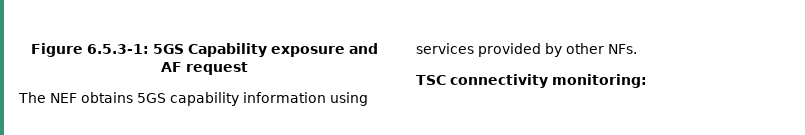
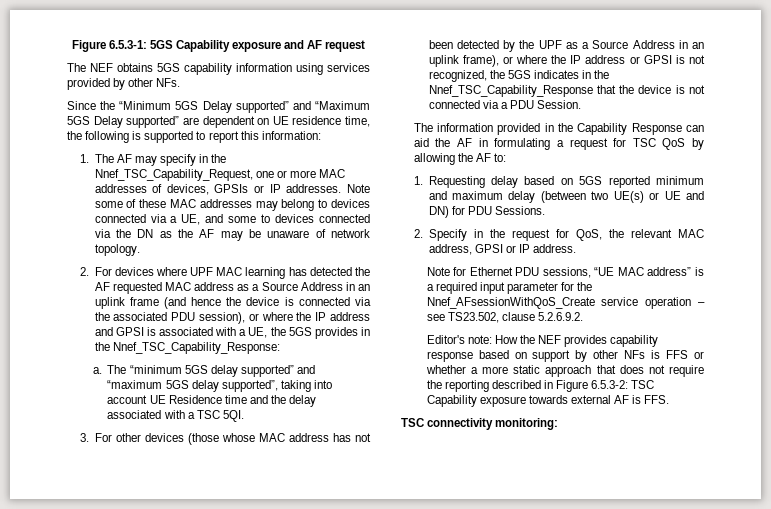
(637, 49) none -> [67,101,370,113] [67,116,370,128] [67,131,321,143] [79,154,227,166] [94,169,346,181] [94,184,371,195] [94,199,370,211] [94,214,370,225] [94,229,370,241] [94,244,140,256] [79,267,370,279] [94,282,370,294] [94,297,371,309] [94,312,370,324] [94,327,370,339] [94,342,280,354] [92,365,315,377] [107,380,332,392] [107,395,317,407] [107,410,244,422] [79,433,371,445] [428,40,704,52] [428,55,705,67] [428,70,610,82] [428,85,705,97] [428,100,582,109] [413,123,704,135] [413,138,704,150] [413,153,507,165] [413,176,704,188] [428,191,704,203] [428,206,545,218] [413,229,704,241] [428,244,577,255] [426,267,704,278] [426,282,593,294] [426,297,705,309] [426,312,584,323] [426,335,659,347] [426,350,704,362] [425,365,704,377] [426,380,655,392] [426,395,670,407] // Since the “Minimum 5GS Delay supported” and “Maximum 5GS Delay supported” are dependent on UE residence time, the following is supported to report this information: // 1. The AF may specify in the Nnef_TSC_Capability_Request, one or more MAC addresses of devices, GPSIs or IP addresses. Note some of these MAC addresses may belong to devices connected via a UE, and some to devices connected via the DN as the AF may be unaware of network topology. // 2. For devices where UPF MAC learning has detected the AF requested MAC address as a Source Address in an uplink frame (and hence the device is connected via the associated PDU session), or where the IP address and GPSI is associated with a UE, the 5GS provides in the Nnef_TSC_Capability_Response: // a. The “minimum 5GS delay supported” and “maximum 5GS delay supported”, taking into account UE Residence time and the delay associated with a TSC 5QI. // 3. For other devices (those whose MAC address has not been detected by the UPF as a Source Address in an uplink frame), or where the IP address or GPSI is not recognized, the 5GS indicates in the Nnef_TSC_Capability_Response that the device is not connected via a PDU Session. // The information provided in the Capability Response can aid the AF in formulating a request for TSC QoS by allowing the AF to: // 1. Requesting delay based on 5GS reported minimum and maximum delay (between two UE(s) or UE and DN) for PDU Sessions. // 2. Specify in the request for QoS, the relevant MAC address, GPSI or IP address. // Note for Ethernet PDU sessions, “UE MAC address” is a required input parameter for the Nnef_AFsessionWithQoS_Create service operation – see TS23.502, clause 5.2.6.9.2. // Editor's note: How the NEF provides capability response based on support by other NFs is FFS or whether a more static approach that does not require the reporting described in Figure 6.5.3-2: TSC Capability exposure towards external AF is FFS.

